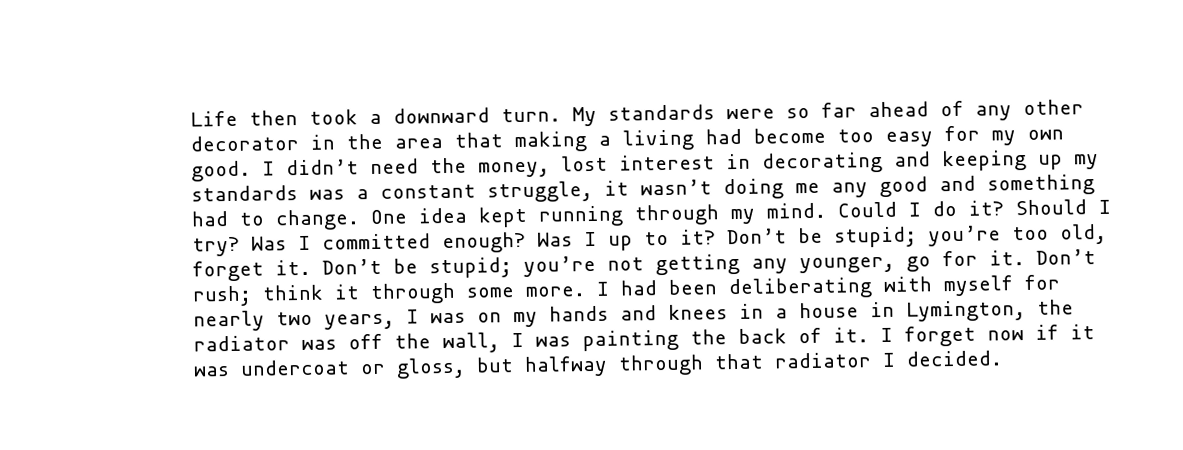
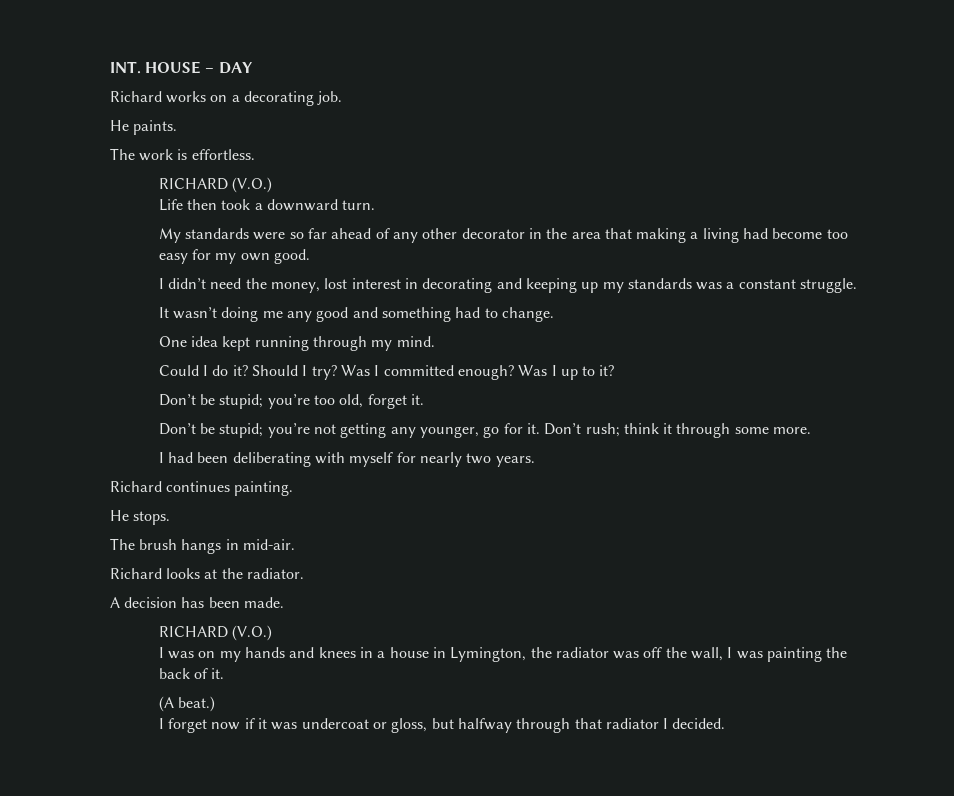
(189, 118) none -> [109,61,253,74] [109,91,343,106] [109,120,178,135] [109,148,255,161] [158,177,272,193] INT. HOUSE – DAY // Richard works on a decorating job. // He paints. // The work is effortless. // RICHARD (V.O.) //
(561, 115) none -> (376, 205) //
(251, 171) none -> (310, 256) //
[486,180,629,203] struggle, it -> [800,278,858,293] [158,307,169,318] struggle. // It
(360, 220) none -> (554, 314) //
(826, 210) none -> (435, 341) //
(716, 237) none -> (615, 370) //
(311, 267) none -> (424, 399) //
(585, 291) none -> (812, 430) //
[323,313,395,330] years, -> [495,456,535,467] [109,481,294,496] [109,510,171,525] [109,538,296,554] [109,568,305,579] [109,597,285,608] [158,625,272,641] years. // Richard continues painting. // He stops. // The brush hangs in mid-air. // Richard looks at the radiator. // A decision has been made. // RICHARD (V.O.) //
(869, 335) none -> [158,696,215,712] // (A beat.) //

